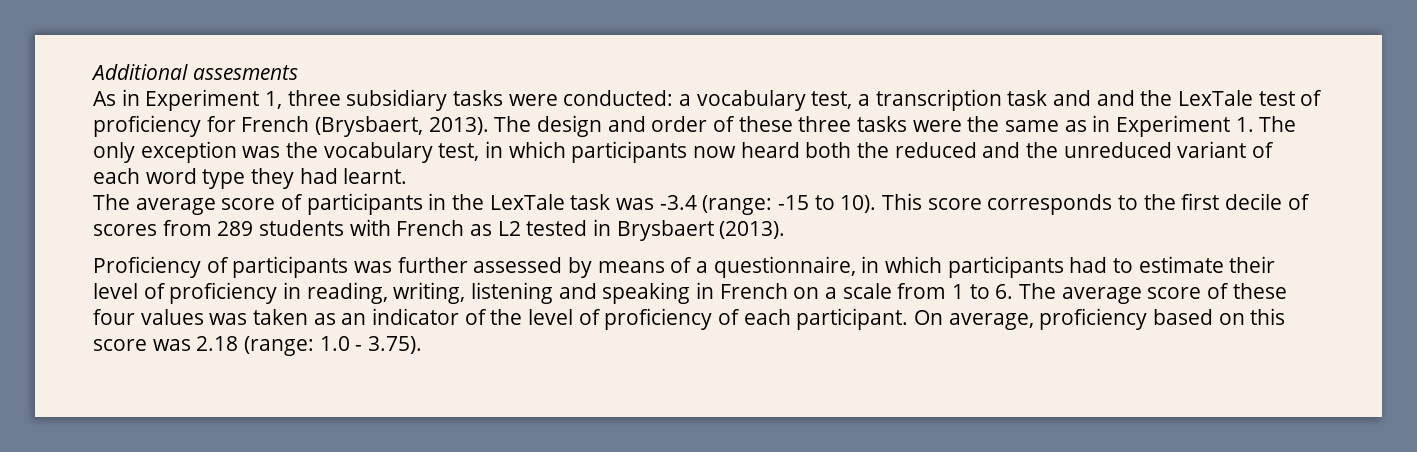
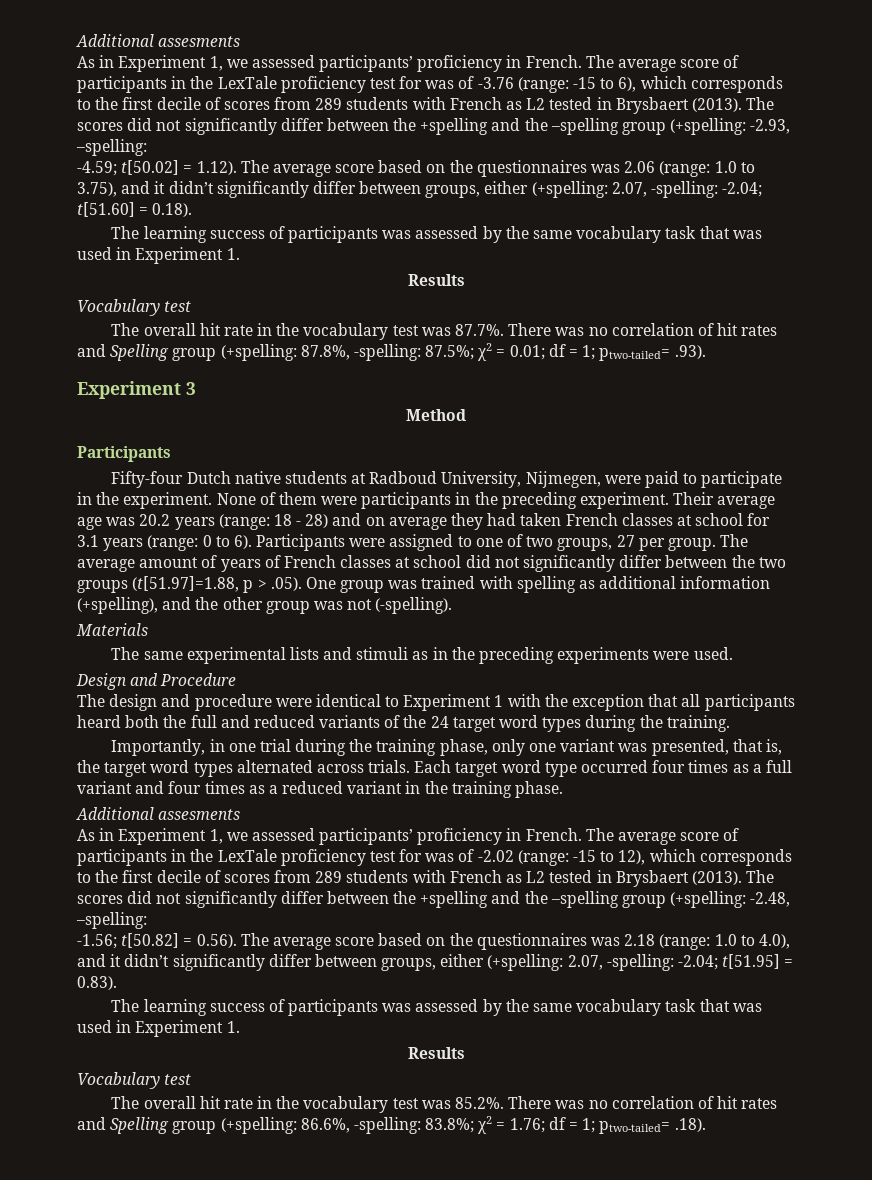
[91,64,298,80] [93,89,1323,111] [93,115,1297,137] [93,141,1275,163] [93,168,408,189] [93,193,982,215] Additional assesments // As in Experiment 1, three subsidiary tasks were conducted: a vocabulary test, a transcription task and and the LexTale test of proficiency for French (Brysbaert, 2013). The design and order of these three tasks were the same as in Experiment 1. The only exception was the vocabulary test, in which participants now heard both the reduced and the unreduced variant of each word type they had learnt. // The average score of participants in the LexTale task was -3.4 (range: -15 to 10). This score -> [76,34,241,47] [77,55,740,72] [77,76,687,93] Additional assesments // As in Experiment 1, we assessed participants’ proficiency in French. The average score of participants in the LexTale proficiency test for was of -3.76 (range: -15 to 6), which
[93,256,1276,278] [93,282,1287,304] [93,308,1286,330] [93,336,423,356] // Proficiency of participants was further assessed by means of a questionnaire, in which participants had to estimate their level of proficiency in reading, writing, listening and speaking in French on a scale from 1 to 6. The average score of these four values was taken as an indicator of the level of proficiency of each participant. On average, proficiency based on this score was 2.18 (range: 1.0 - 3.75). -> [746,97,775,110] [77,118,791,135] [76,139,147,156] [77,160,755,177] [77,181,763,198] [77,202,193,217] [111,226,762,243] [77,247,240,264] [407,274,465,286] [77,299,192,316] [111,323,778,340] [77,343,706,361] [77,381,196,399] [406,409,466,421] [77,446,171,462] [111,471,783,488] [77,492,776,509] [77,513,771,530] [77,534,749,551] [77,555,786,572] [77,576,771,593] [77,597,453,614] [76,623,148,636] [111,647,733,664] [76,673,237,690] [77,694,795,711] [77,715,730,732] [111,739,782,756] [77,760,792,777] [77,781,564,798] [76,807,241,820] [77,828,740,845] [77,849,792,866] [77,870,775,887] [77,891,791,908] [76,912,147,929] [77,933,790,950] [77,954,794,971] [77,976,117,990] [111,999,762,1016] [77,1020,240,1037] [407,1047,465,1059] [77,1072,192,1089] [111,1096,778,1113] [77,1116,706,1134] The scores did not significantly differ between the +spelling and the –spelling group (+spelling: -2.93, –spelling: // -4.59; t[50.02] = 1.12). The average score based on the questionnaires was 2.06 (range: 1.0 to 3.75), and it didn’t significantly differ between groups, either (+spelling: 2.07, -spelling: -2.04; t[51.60] = 0.18). // The learning success of participants was assessed by the same vocabulary task that was used in Experiment 1. // Results // Vocabulary test // The overall hit rate in the vocabulary test was 87.7%. There was no correlation of hit rates and Spelling group (+spelling: 87.8%, -spelling: 87.5%; χ2 = 0.01; df = 1; ptwo-tailed= .93). // Experiment 3 // Method // Participants // Fifty-four Dutch native students at Radboud University, Nijmegen, were paid to participate in the experiment. None of them were participants in the preceding experiment. Their average age was 20.2 years (range: 18 - 28) and on average they had taken French classes at school for 3.1 years (range: 0 to 6). Participants were assigned to one of two groups, 27 per group. The average amount of years of French classes at school did not significantly differ between the two groups (t[51.97]=1.88, p > .05). One group was trained with spelling as additional information (+spelling), and the other group was not (-spelling). // Materials // The same experimental lists and stimuli as in the preceding experiments were used. // Design and Procedure // The design and procedure were identical to Experiment 1 with the exception that all participants heard both the full and reduced variants of the 24 target word types during the training. // Importantly, in one trial during the training phase, only one variant was presented, that is, the target word types alternated across trials. Each target word type occurred four times as a full variant and four times as a reduced variant in the training phase. // Additional assesments // As in Experiment 1, we assessed participants’ proficiency in French. The average score of participants in the LexTale proficiency test for was of -2.02 (range: -15 to 12), which corresponds to the first decile of scores from 289 students with French as L2 tested in Brysbaert (2013). The scores did not significantly differ between the +spelling and the –spelling group (+spelling: -2.48, –spelling: // -1.56; t[50.82] = 0.56). The average score based on the questionnaires was 2.18 (range: 1.0 to 4.0), and it didn’t significantly differ between groups, either (+spelling: 2.07, -spelling: -2.04; t[51.95] = 0.83). // The learning success of participants was assessed by the same vocabulary task that was used in Experiment 1. // Results // Vocabulary test // The overall hit rate in the vocabulary test was 85.2%. There was no correlation of hit rates and Spelling group (+spelling: 86.6%, -spelling: 83.8%; χ2 = 1.76; df = 1; ptwo-tailed= .18).

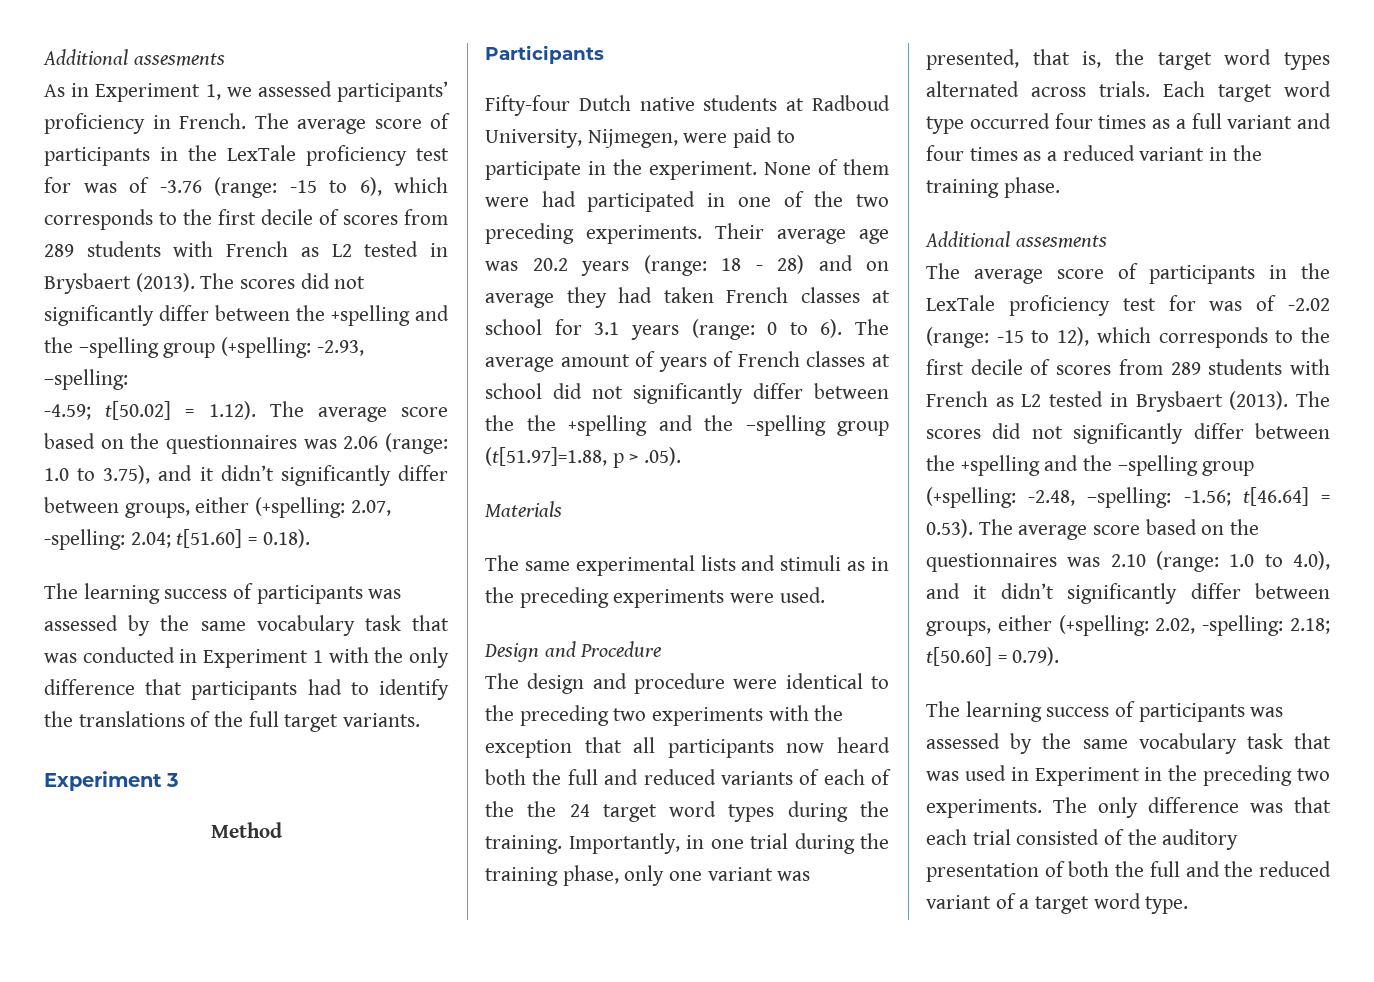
[722,182,763,197] -2.04; -> [130,532,171,548] 2.04;
[77,247,240,264] [407,274,465,286] [77,299,192,316] [111,323,778,340] [77,343,706,361] used in Experiment 1. // Results // Vocabulary test // The overall hit rate in the vocabulary test was 87.7%. There was no correlation of hit rates and Spelling group (+spelling: 87.8%, -spelling: 87.5%; χ2 = 0.01; df = 1; ptwo-tailed= .93). -> [82,647,450,668] [44,679,449,700] [44,711,421,732] conducted in Experiment 1 with the only difference that participants had to identify the translations of the full target variants.
[361,492,670,509] participants in the preceding experiment. -> [541,191,889,212] [485,223,702,244] had participated in one of the two preceding experiments.
[256,534,716,551] Participants were assigned to one of two groups, 27 per group. -> (843, 328) none
[758,557,786,568] [77,576,771,593] [77,597,453,614] two groups (t[51.97]=1.88, p > .05). One group was trained with spelling as additional information (+spelling), and the other group was not (-spelling). -> [526,415,889,436] [485,447,682,468] the +spelling and the –spelling group (t[51.97]=1.88, p > .05).
[403,694,504,711] Experiment 1 -> [485,705,764,726] the preceding two experiments
(795, 702) none -> [786,743,825,753] now
(401, 721) none -> [823,769,891,785] [485,801,514,817] each of the
(730, 723) // -> (562, 844) none
[77,828,582,845] As in Experiment 1, we assessed participants’ proficiency in French. -> (1107, 241) none
[77,933,656,950] // -1.56; t[50.82] = 0.56). The average score based on the questionnaires was 2.18 -> [1183,487,1330,506] [926,519,1260,540] [926,553,1146,572] -1.56; t[46.64] = 0.53). The average score based on the questionnaires was 2.10
[567,954,794,971] [77,976,117,990] 2.07, -spelling: -2.04; t[51.95] = 0.83). -> [1155,615,1330,636] [926,647,1060,666] 2.02, -spelling: 2.18; t[50.60] = 0.79).
[226,1021,240,1033] [407,1047,465,1059] [77,1072,192,1089] [111,1096,778,1113] [77,1116,706,1134] 1. // Results // Vocabulary test // The overall hit rate in the vocabulary test was 85.2%. There was no correlation of hit rates and Spelling group (+spelling: 86.6%, -spelling: 83.8%; χ2 = 1.76; df = 1; ptwo-tailed= .18). -> [1144,765,1330,786] [926,797,1331,818] [926,829,1239,850] [926,861,1331,882] [926,893,1189,914] in the preceding two experiments. The only difference was that each trial consisted of the auditory presentation of both the full and the reduced variant of a target word type.

